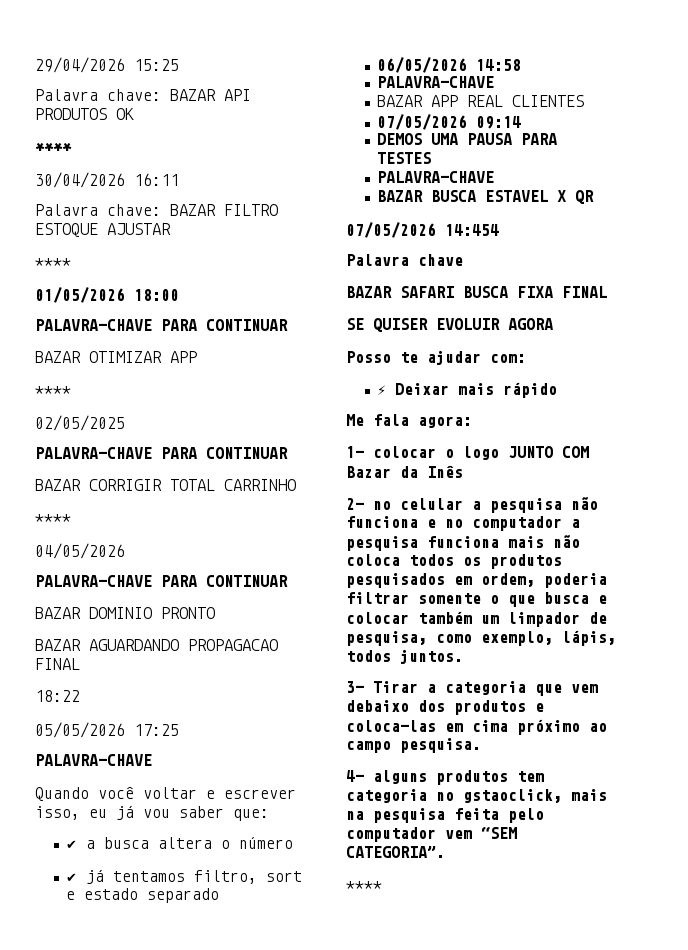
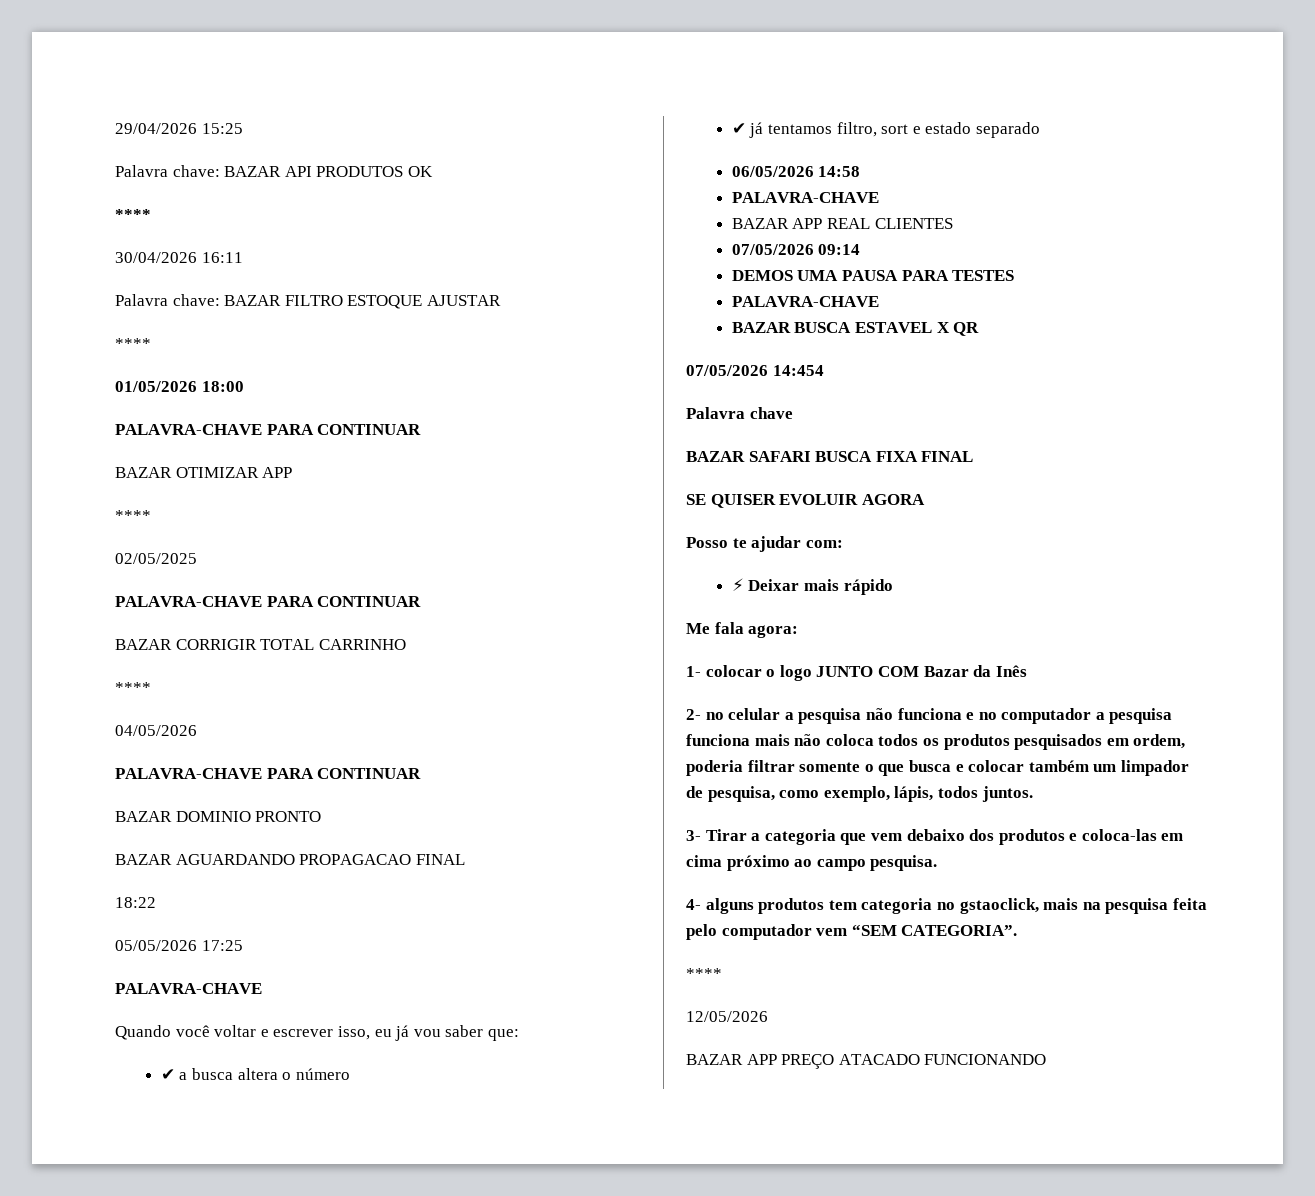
(382, 885) none -> [686,1011,768,1022] [686,1054,1047,1069] // 12/05/2026 // BAZAR APP PREÇO ATACADO FUNCIONANDO

